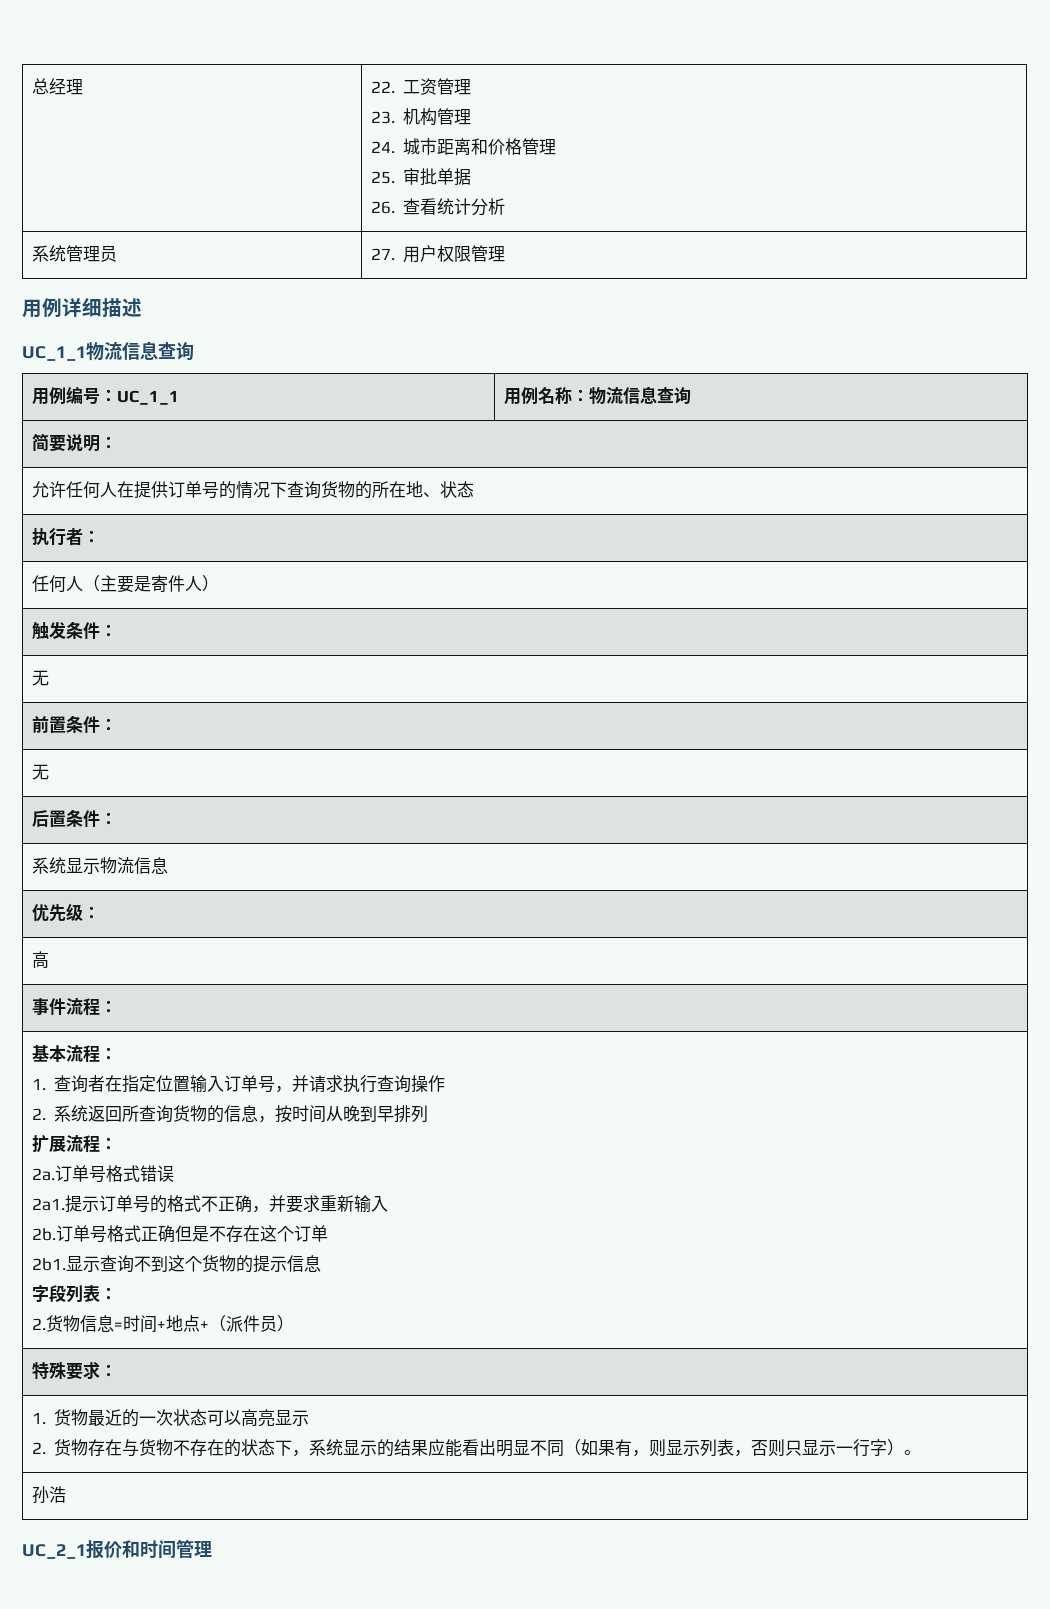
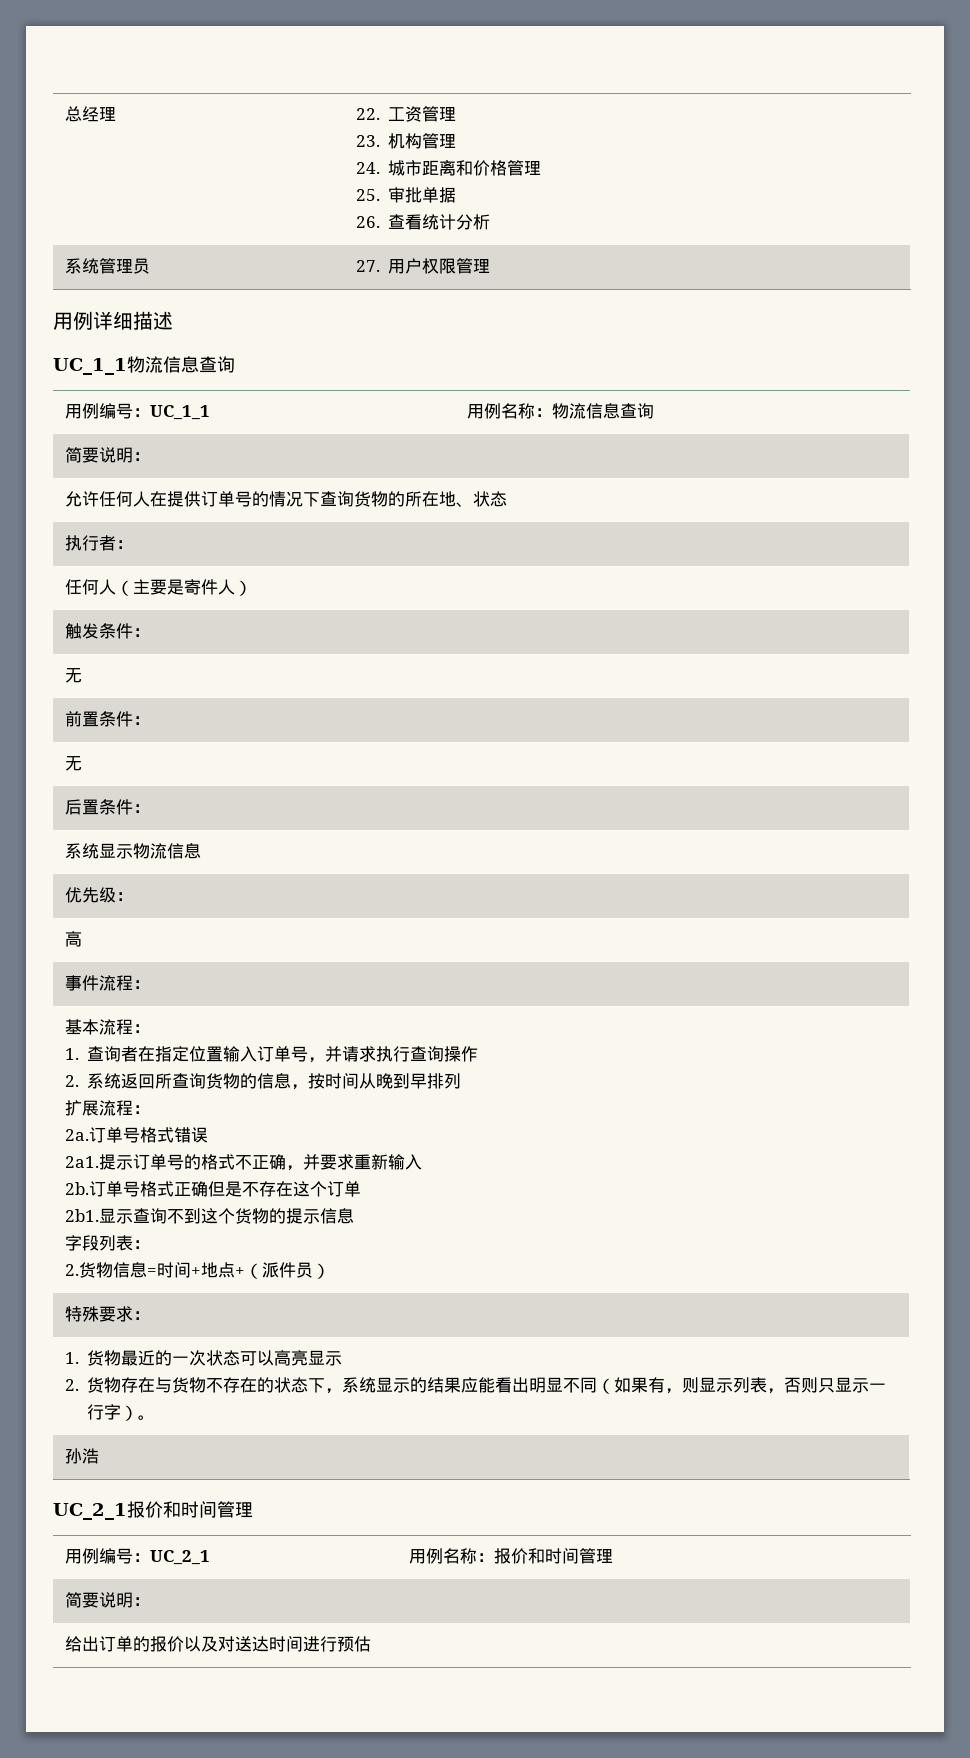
(212, 1549) none -> [64,1548,210,1565] [408,1548,613,1564] [64,1592,150,1608] [64,1636,371,1652] // 用例编号：UC_2_1 | 用例名称：报价和时间管理 // 简要说明： // 给出订单的报价以及对送达时间进行预估

